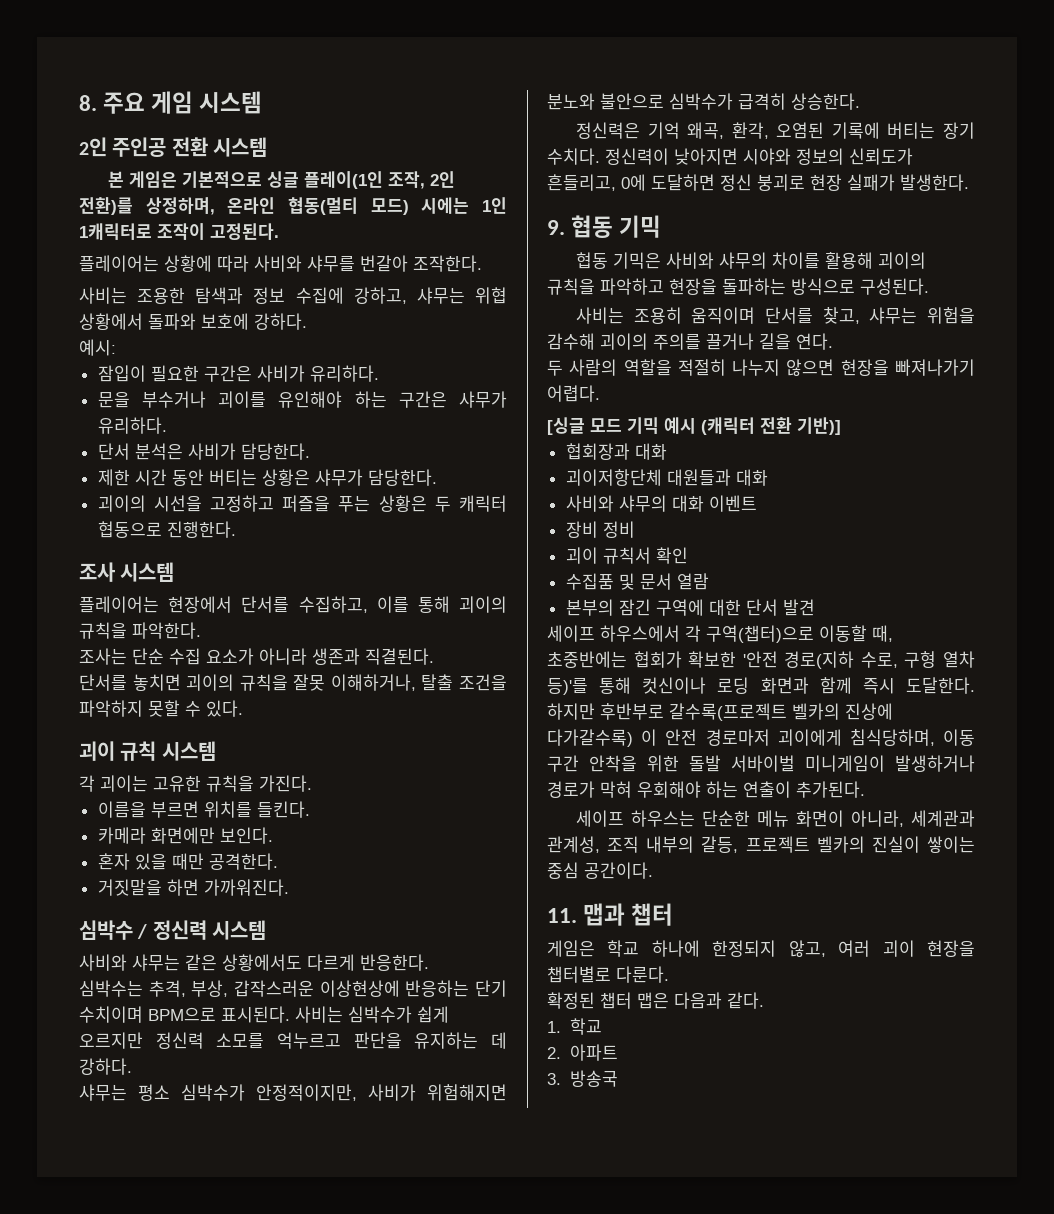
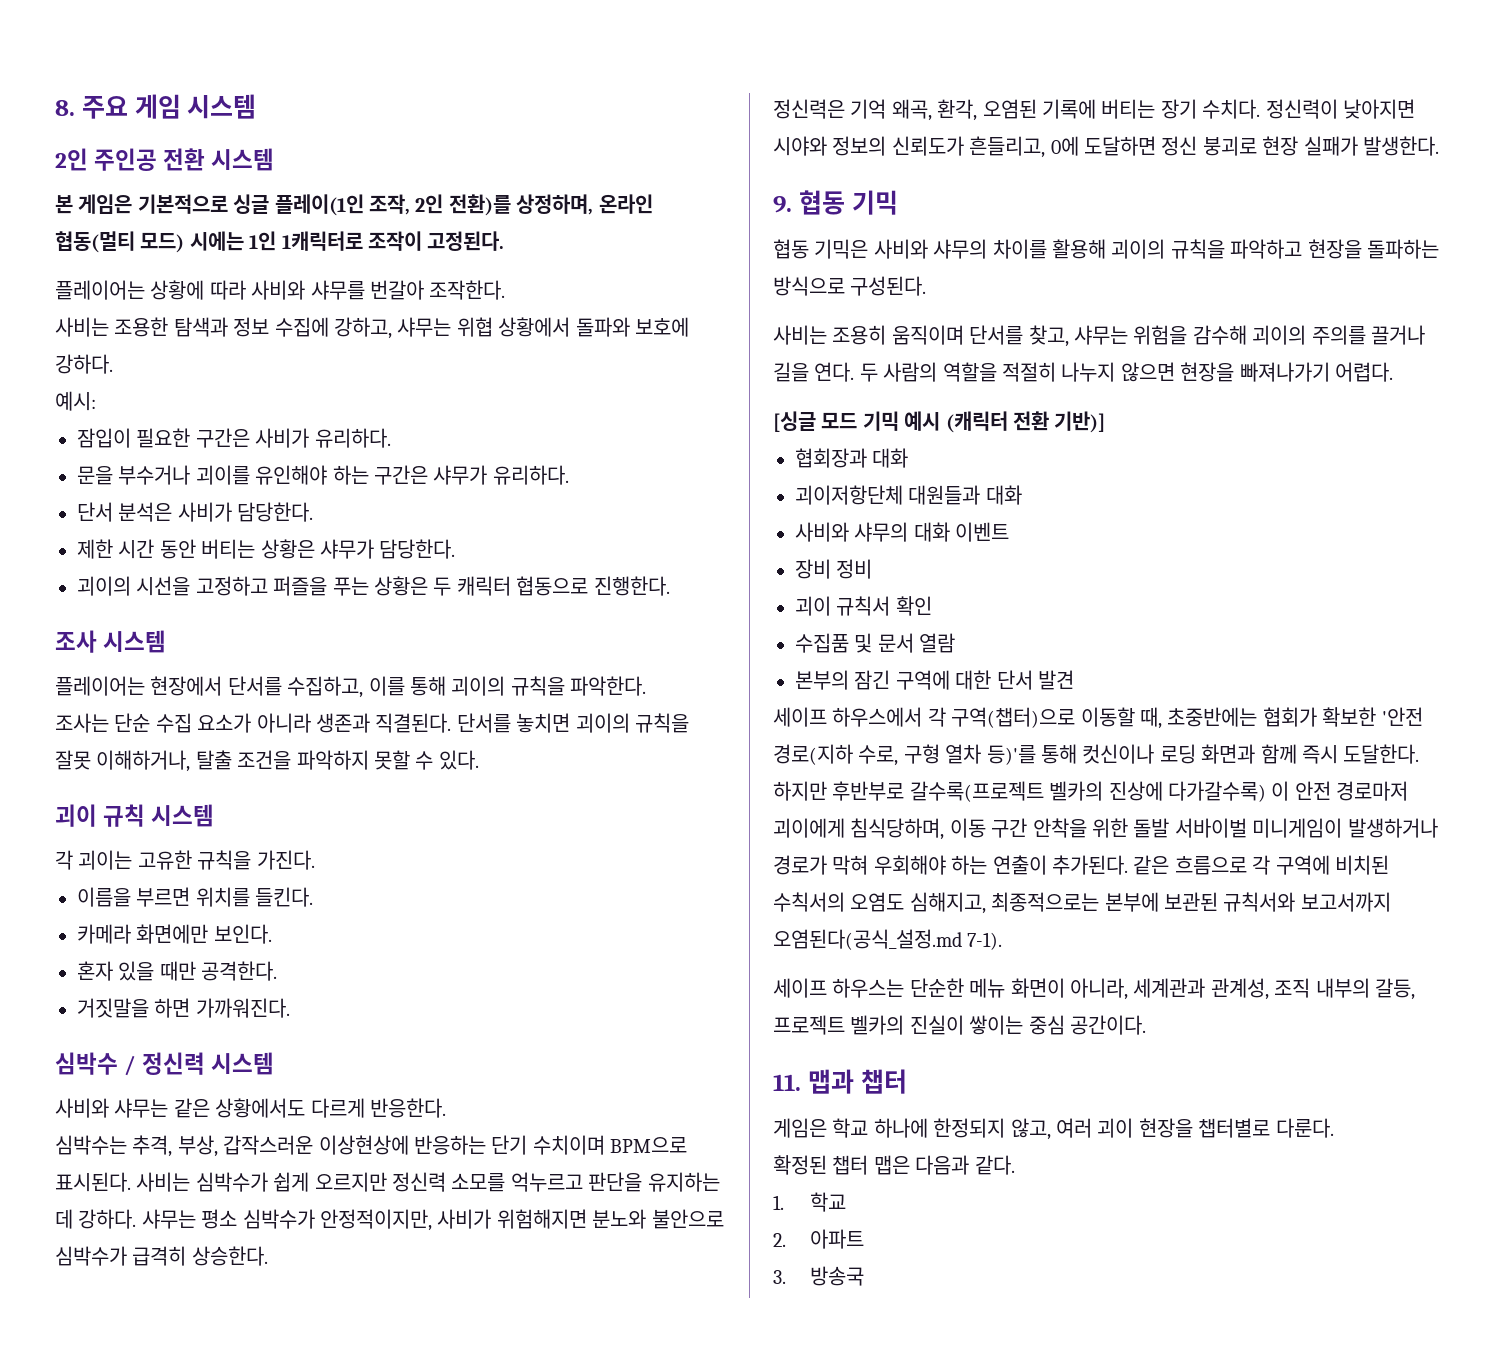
(434, 656) // -> (452, 723) none
(132, 1066) // -> (137, 1219) none
(833, 341) // -> (855, 372) none
(865, 789) none -> [1133,855,1389,875] [773,892,1391,914] [773,929,1003,950] 같은 흐름으로 각 구역에 비치된 수칙서의 오염도 심해지고, 최종적으로는 본부에 보관된 규칙서와 보고서까지 오염된다(공식_설정.md 7-1).

